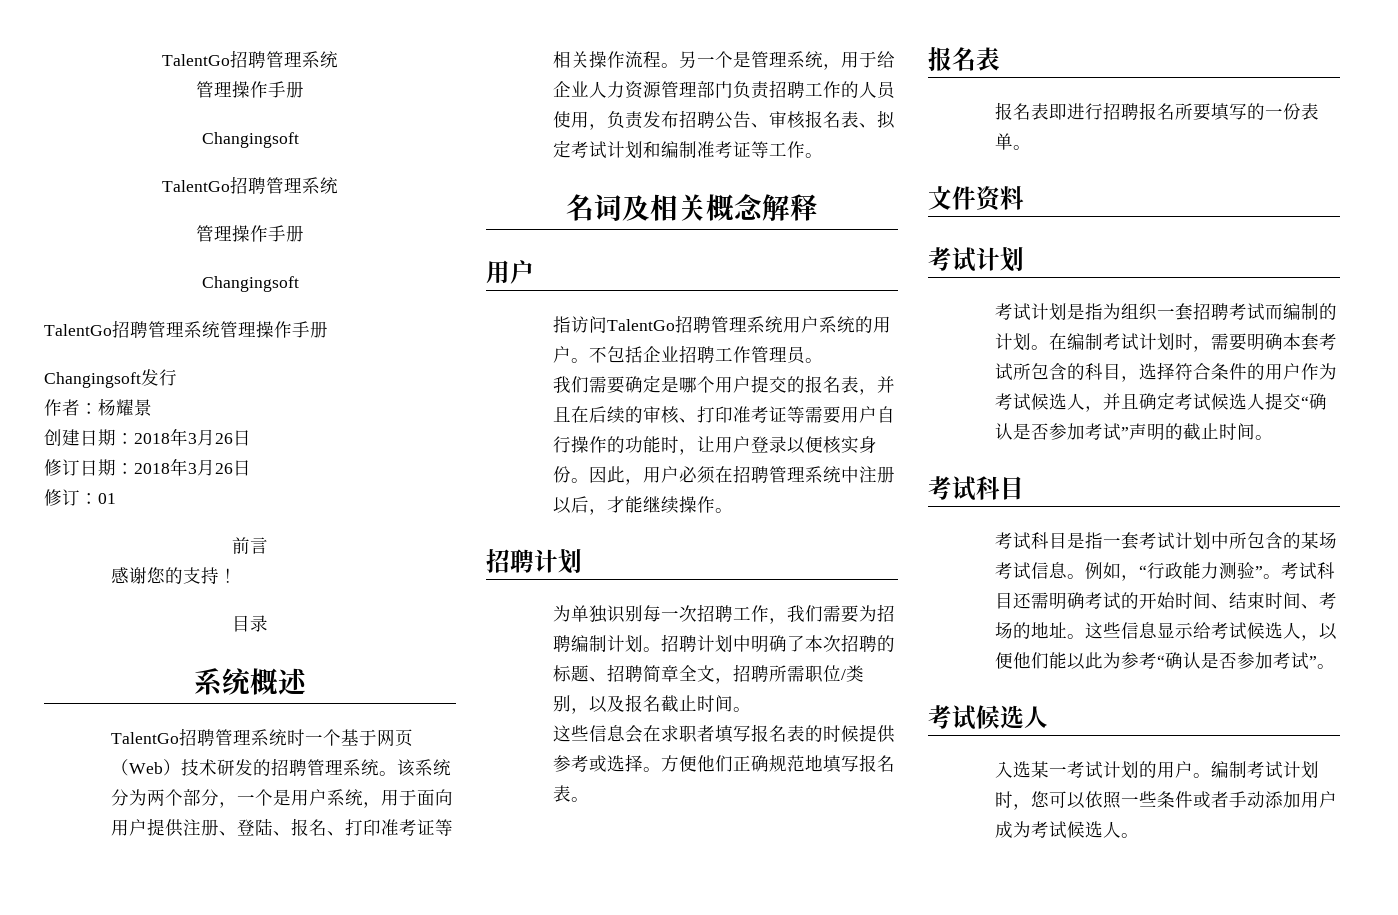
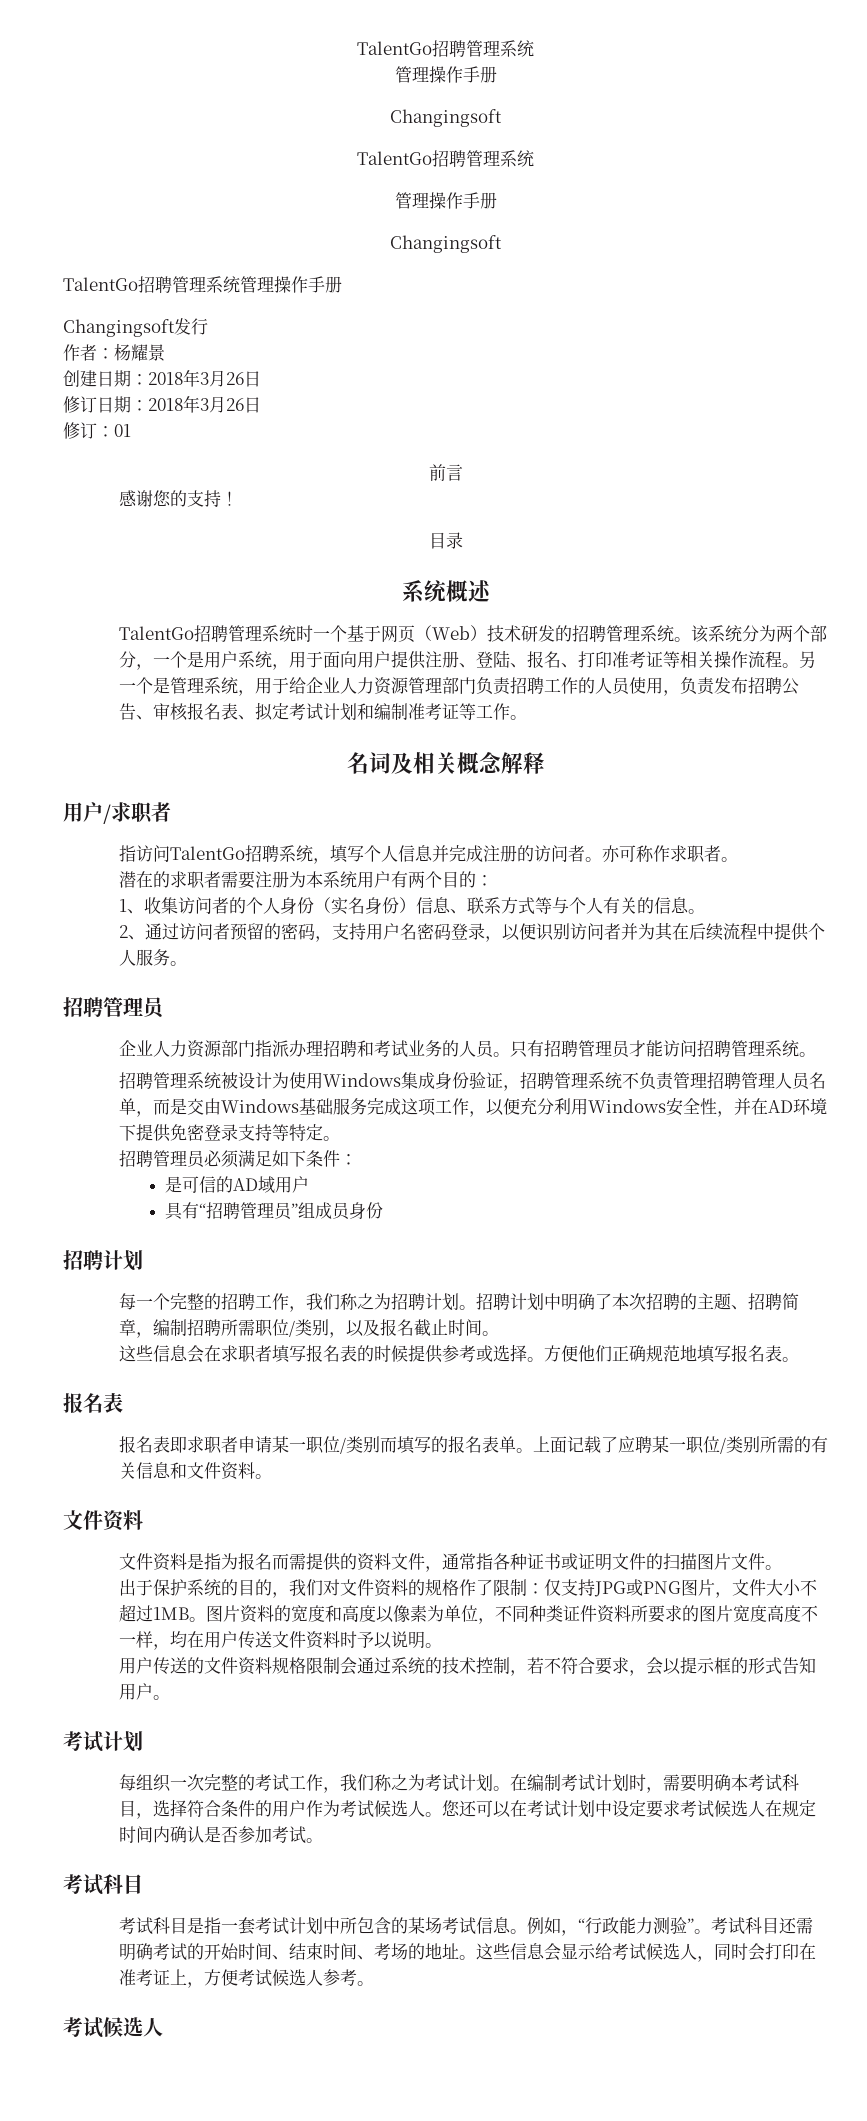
(534, 272) none -> [103,802,171,824] /求职者
[711,316,892,333] [553,345,824,364] [553,375,896,395] [553,406,896,424] [553,436,878,455] [553,465,896,485] [553,496,734,515] [486,549,582,574] [553,604,896,624] [553,635,608,653] 管理系统用户系统的用户。不包括企业招聘工作管理员。 // 我们需要确定是哪个用户提交的报名表，并且在后续的审核、打印准考证等需要用户自行操作的功能时，让用户登录以便核实身份。因此，用户必须在招聘管理系统中注册以后，才能继续操作。 // 招聘计划 // 为单独识别每一次招聘工作，我们需要为招聘编制 -> [278,845,738,864] [118,871,493,889] [118,897,705,915] [118,922,825,942] [118,949,187,966] [63,997,166,1019] [118,1040,816,1058] [118,1072,826,1091] [118,1097,827,1117] [118,1124,340,1142] [118,1150,357,1168] [165,1176,310,1194] [165,1202,384,1220] [63,1250,143,1271] [118,1293,425,1312] 系统，填写个人信息并完成注册的访问者。亦可称作求职者。 // 潜在的求职者需要注册为本系统用户有两个目的： // 1、收集访问者的个人身份（实名身份）信息、联系方式等与个人有关的信息。 // 2、通过访问者预留的密码，支持用户名密码登录，以便识别访问者并为其在后续流程中提供个人服务。 // 招聘管理员 // 企业人力资源部门指派办理招聘和考试业务的人员。只有招聘管理员才能访问招聘管理系统。 // 招聘管理系统被设计为使用Windows集成身份验证，招聘管理系统不负责管理招聘管理人员名单，而是交由Windows基础服务完成这项工作，以便充分利用Windows安全性，并在AD环境下提供免密登录支持等特定。 // 招聘管理员必须满足如下条件： // 是可信的AD域用户 // 具有“招聘管理员”组成员身份 // 招聘计划 // 每一个完整的招聘工作，我们称之为招聘
[553,665,572,682] 标 -> [696,1293,714,1309] 主
[679,665,734,684] 全文， -> [135,1319,187,1338] ，编制
[1067,102,1320,121] [995,133,1032,150] [928,186,1024,212] [928,247,1024,272] [995,302,1338,321] 进行招聘报名所要填写的一份表单。 // 文件资料 // 考试计划 // 考试计划是指为组织一套招聘考试而编制的 -> [186,1436,828,1454] [118,1462,272,1480] [63,1510,143,1532] [118,1553,782,1572] [118,1579,817,1598] [118,1604,818,1624] [118,1631,442,1650] [118,1657,816,1676] [118,1683,170,1700] [63,1731,143,1752] [118,1774,459,1793] 求职者申请某一职位/类别而填写的报名表单。上面记载了应聘某一职位/类别所需的有关信息和文件资料。 // 文件资料 // 文件资料是指为报名而需提供的资料文件，通常指各种证书或证明文件的扫描图片文件。 // 出于保护系统的目的，我们对文件资料的规格作了限制：仅支持JPG或PNG图片，文件大小不超过1MB。图片资料的宽度和高度以像素为单位，不同种类证件资料所要求的图片宽度高度不一样，均在用户传送文件资料时予以说明。 // 用户传送的文件资料规格限制会通过系统的技术控制，若不符合要求，会以提示框的形式告知用户。 // 考试计划 // 每组织一次完整的考试工作，我们称之为考试
[1301,333,1338,351] [995,363,1086,381] 套考试所包含的 -> [747,1774,782,1792] 考试
[1085,392,1328,412] [995,423,1256,441] ，并且确定考试候选人提交“确认是否参加考试”声明的截止时间 -> [424,1800,816,1818] [118,1826,306,1844] 。您还可以在考试计划中设定要求考试候选人在规定时间内确认是否参加考试
(1158, 630) none -> [543,1943,561,1961] 会
[1319,623,1338,640] [995,652,1336,670] [928,705,1048,730] [995,761,1320,779] [995,791,1338,810] [995,821,1140,839] 以便他们能以此为参考“确认是否参加考试”。 // 考试候选人 // 入选某一考试计划的用户。编制考试计划时，您可以依照一些条件或者手动添加用户成为考试候选人。 -> [713,1943,816,1961] [118,1969,374,1988] [63,2017,163,2038] 同时会打印在准考证上，方便考试候选人参考。 // 考试候选人

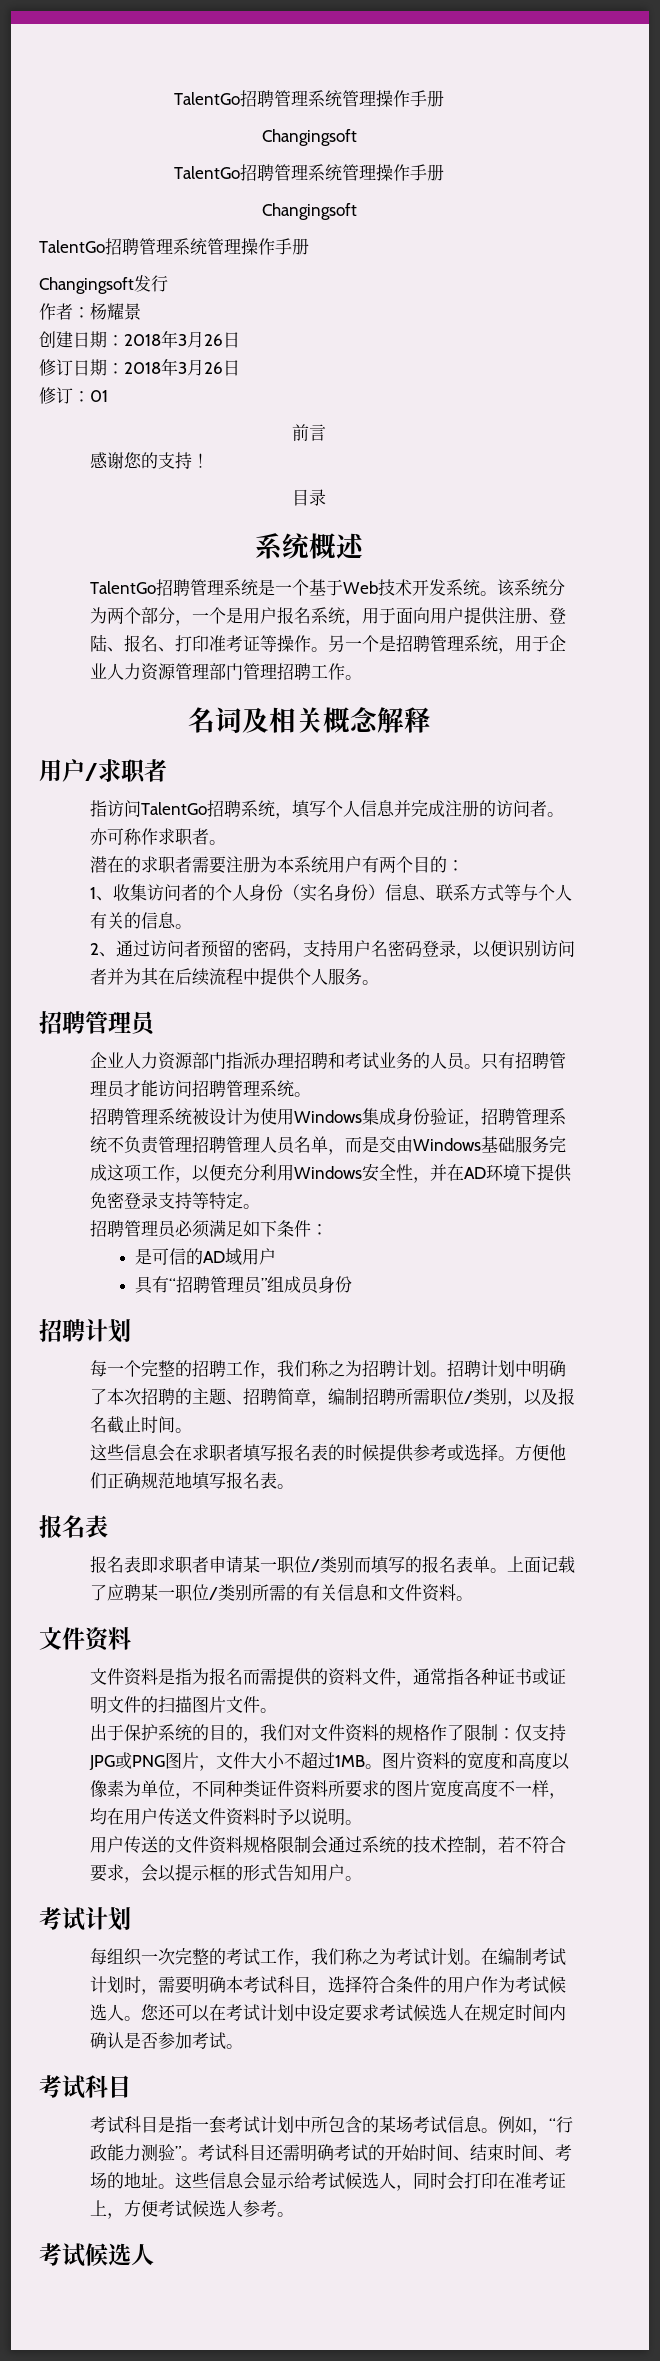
[357,40,534,58] [394,66,497,83] [390,109,502,127] [357,150,534,168] TalentGo招聘管理系统 // 管理操作手册 // Changingsoft // TalentGo招聘管理系统 // -> [174,90,444,108] [261,129,357,146] [174,164,342,182] TalentGo招聘管理系统管理操作手册 // Changingsoft // TalentGo招聘管理系统
[295,625,313,642] 时 -> [258,579,276,596] 是
[380,625,640,643] 网页（Web）技术研发的招聘管理 -> [343,579,447,596] Web技术开发
(238, 659) none -> [277,607,312,624] 报名
[679,651,782,668] 相关操作流程 -> [277,635,312,652] 操作
(170, 685) none -> [396,635,431,653] 招聘
[288,677,306,694] 给 -> (550, 643) none
[475,677,799,696] [118,702,510,721] 负责招聘工作的人员使用，负责发布招聘公告、审核报名表、拟定考试计划和编制准考证等工作 -> [243,663,346,681] 管理招聘工作

